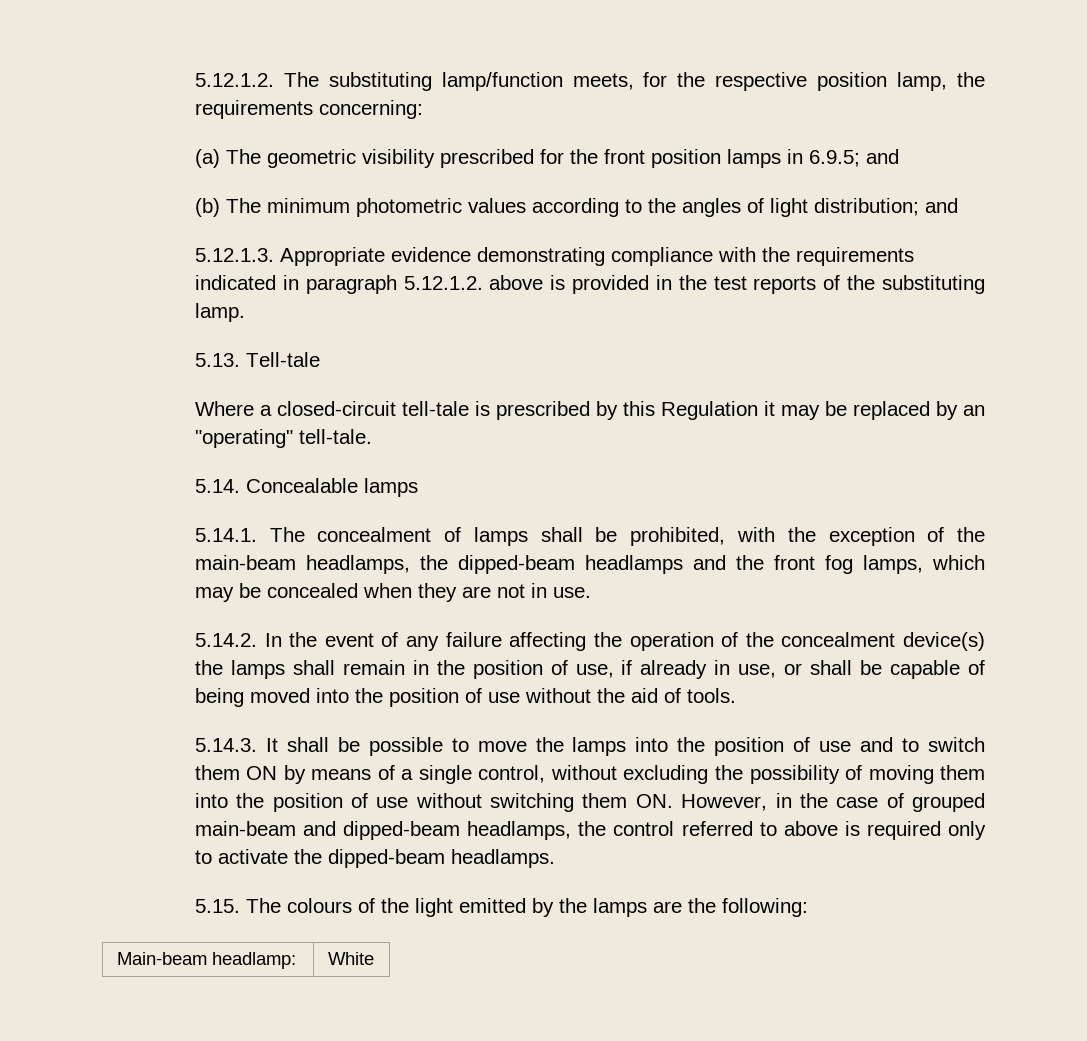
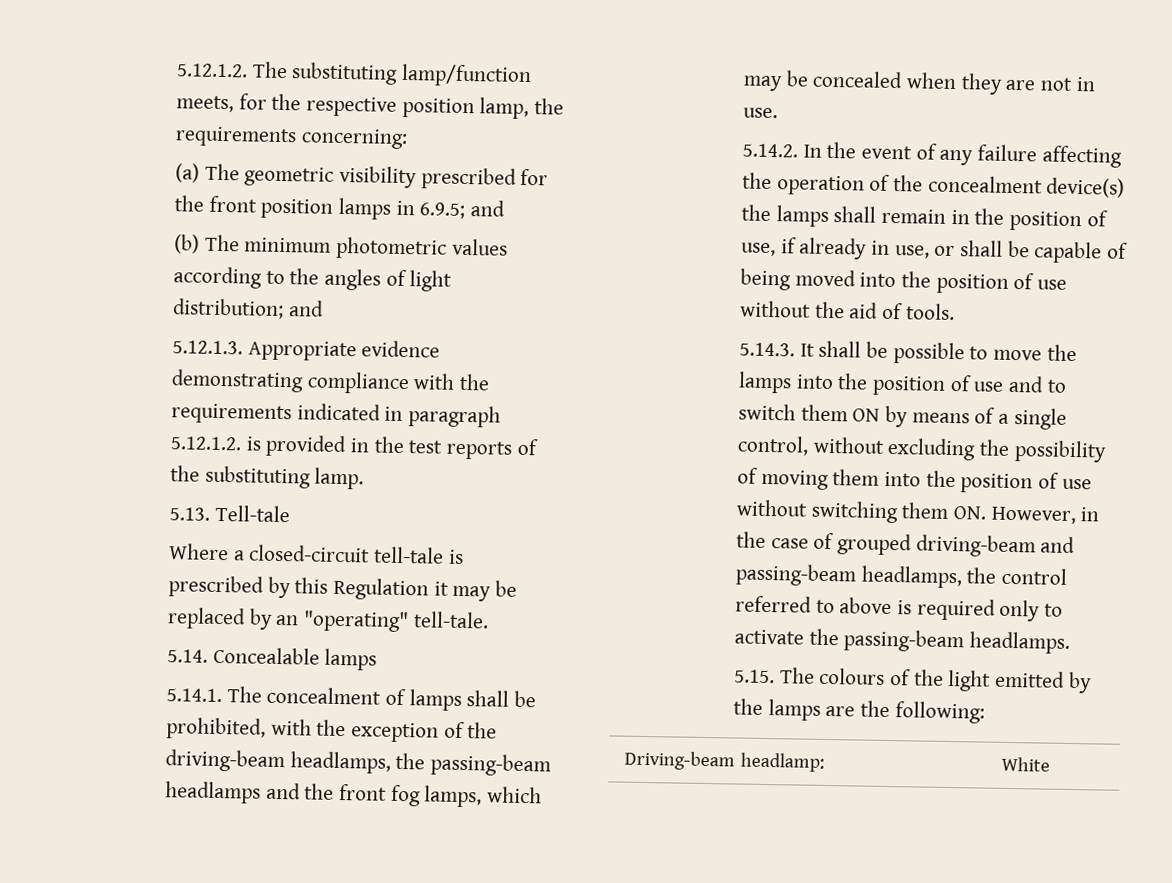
[489,275,544,290] above -> (242, 443) none
[194,555,575,574] main-beam headlamps, the dipped-beam -> [164,749,551,777] driving-beam headlamps, the passing-beam
[194,821,461,840] main-beam and dipped-beam -> [915,534,1076,558] [734,563,857,587] driving-beam and passing-beam
[327,849,445,868] dipped-beam -> [843,629,965,653] passing-beam
[116,952,207,965] Main-beam -> [624,750,736,771] Driving-beam

